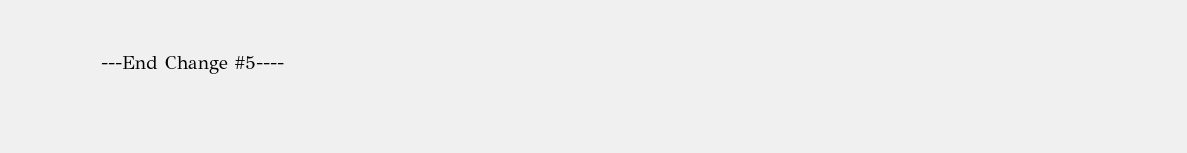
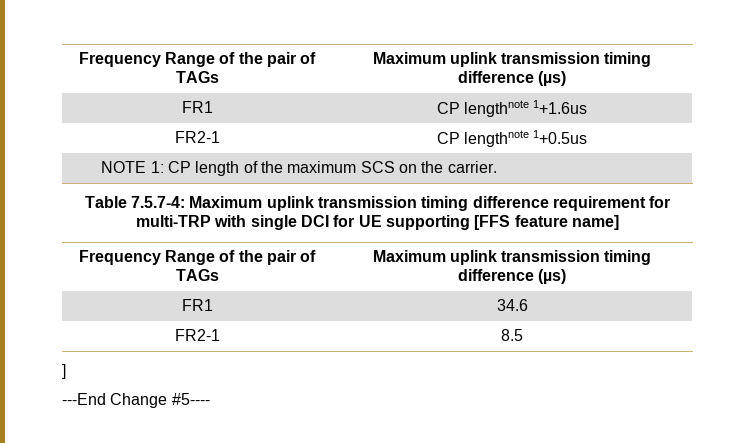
(101, 62) none -> [78,52,317,67] [175,71,219,83] [372,52,652,67] [457,71,567,86] [181,101,213,113] [436,100,588,117] [174,131,220,143] [436,130,588,147] [101,161,497,176] [84,196,671,211] [136,215,619,230] [78,250,317,265] [175,269,219,281] [372,250,652,265] [457,269,567,284] [181,299,213,311] [496,299,528,311] [174,329,220,341] [501,329,523,341] [62,364,66,379] Frequency Range of the pair of TAGs | Maximum uplink transmission timing difference (µs) // FR1 | CP lengthnote 1+1.6us // FR2-1 | CP lengthnote 1+0.5us // NOTE 1: CP length of the maximum SCS on the carrier. // Table 7.5.7-4: Maximum uplink transmission timing difference requirement for multi-TRP with single DCI for UE supporting [FFS feature name] // Frequency Range of the pair of TAGs | Maximum uplink transmission timing difference (µs) // FR1 | 34.6 // FR2-1 | 8.5 // ] //

